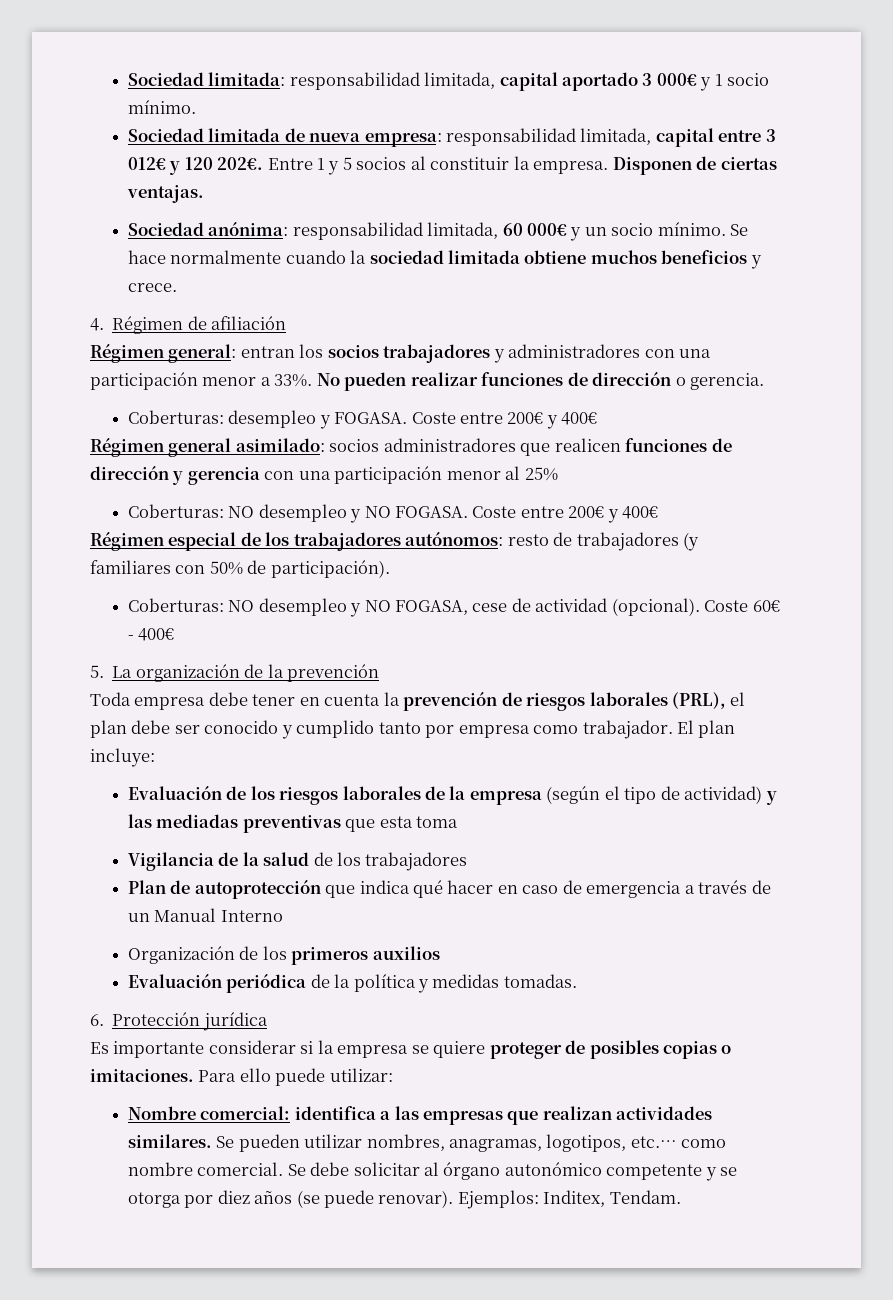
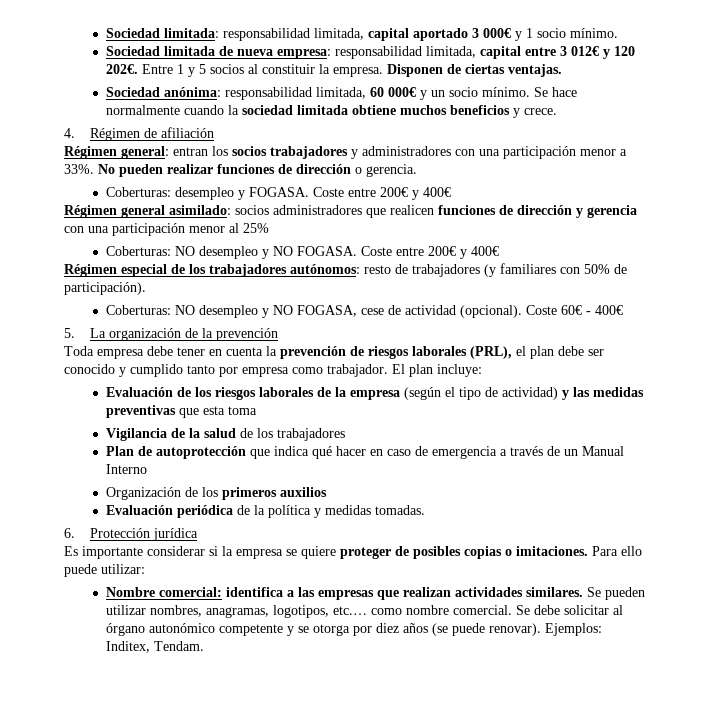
[156,814,239,828] mediadas -> [592,387,644,397] medidas

